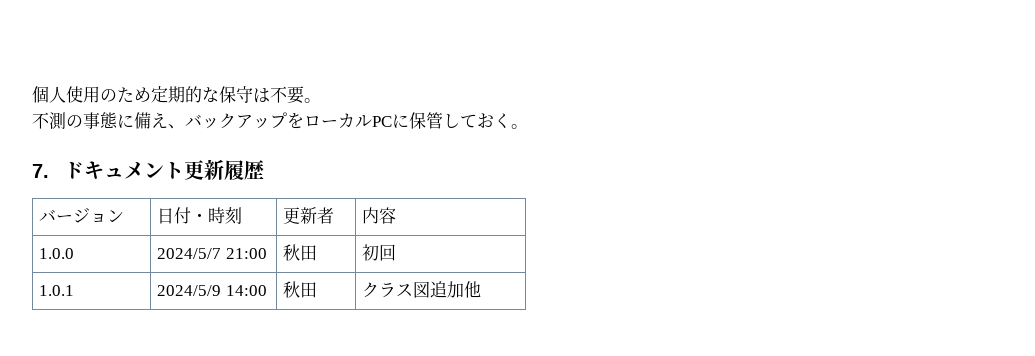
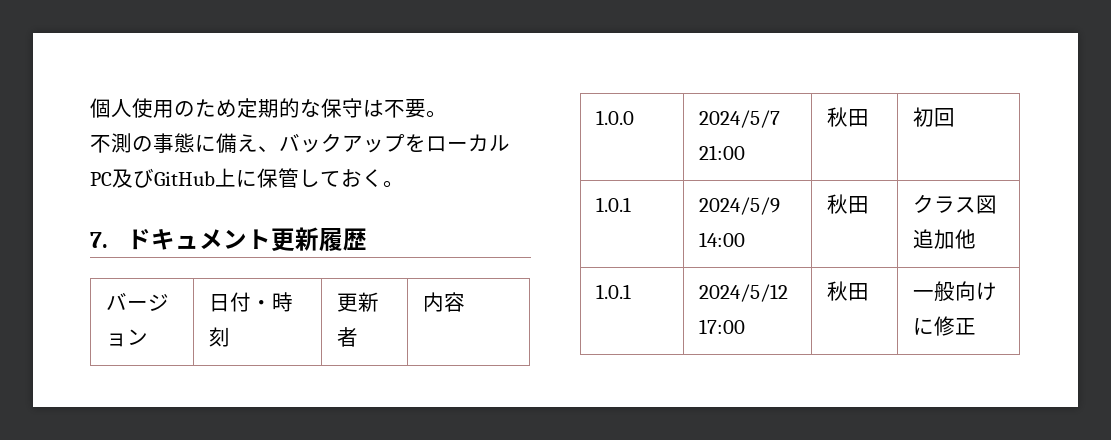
(392, 121) none -> [112,168,236,188] 及びGitHub上
(482, 289) none -> [596,284,632,299] [699,284,789,302] [699,319,746,334] [827,281,870,301] [913,281,998,301] [913,316,977,336] // 1.0.1 | 2024/5/12 17:00 | 秋田 | 一般向けに修正

